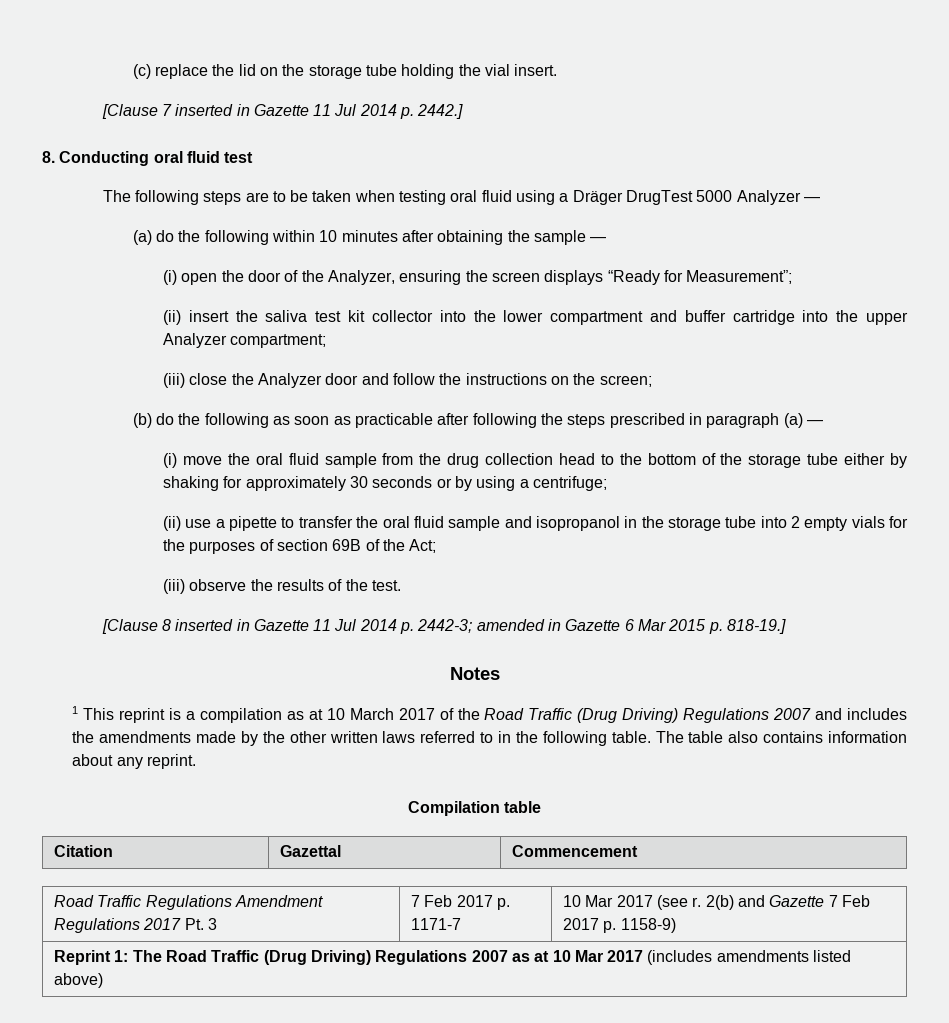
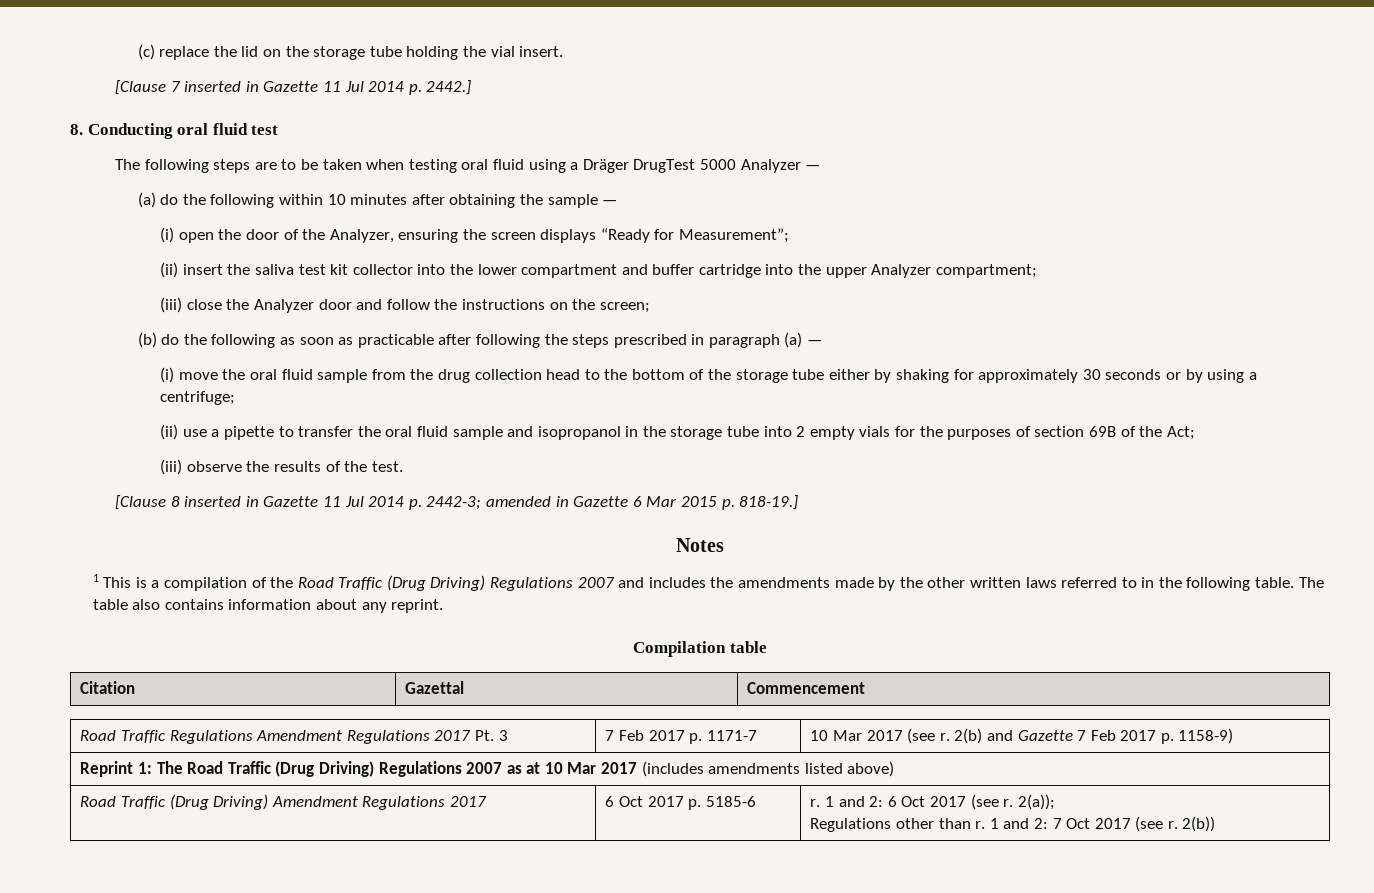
[119,708,166,723] reprint -> (132, 582) none
[286,708,435,720] as at 10 March 2017 -> (247, 584) none
(103, 980) none -> [80,794,487,810] [605,796,756,810] [810,794,1055,810] [810,816,1216,832] // Road Traffic (Drug Driving) Amendment Regulations 2017 | 6 Oct 2017 p. 5185-6 | r. 1 and 2: 6 Oct 2017 (see r. 2(a)); // Regulations other than r. 1 and 2: 7 Oct 2017 (see r. 2(b))

